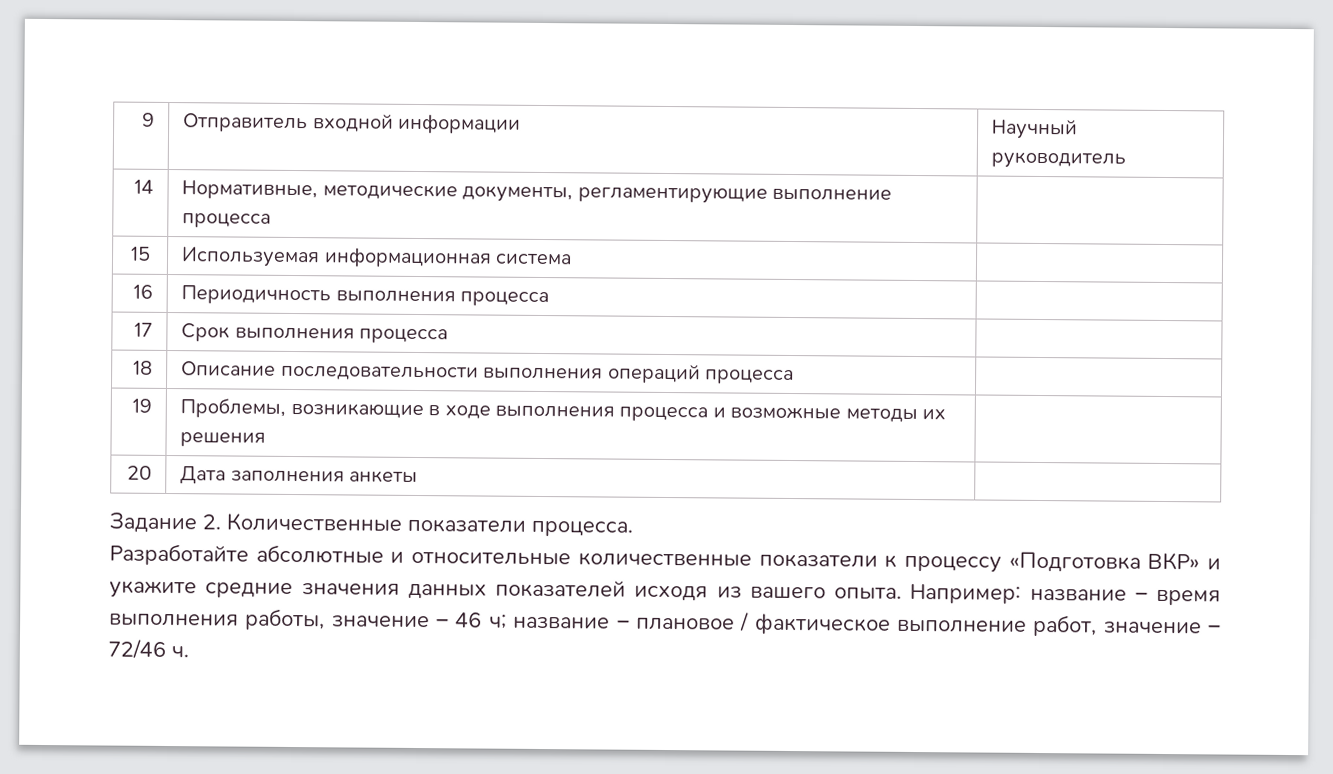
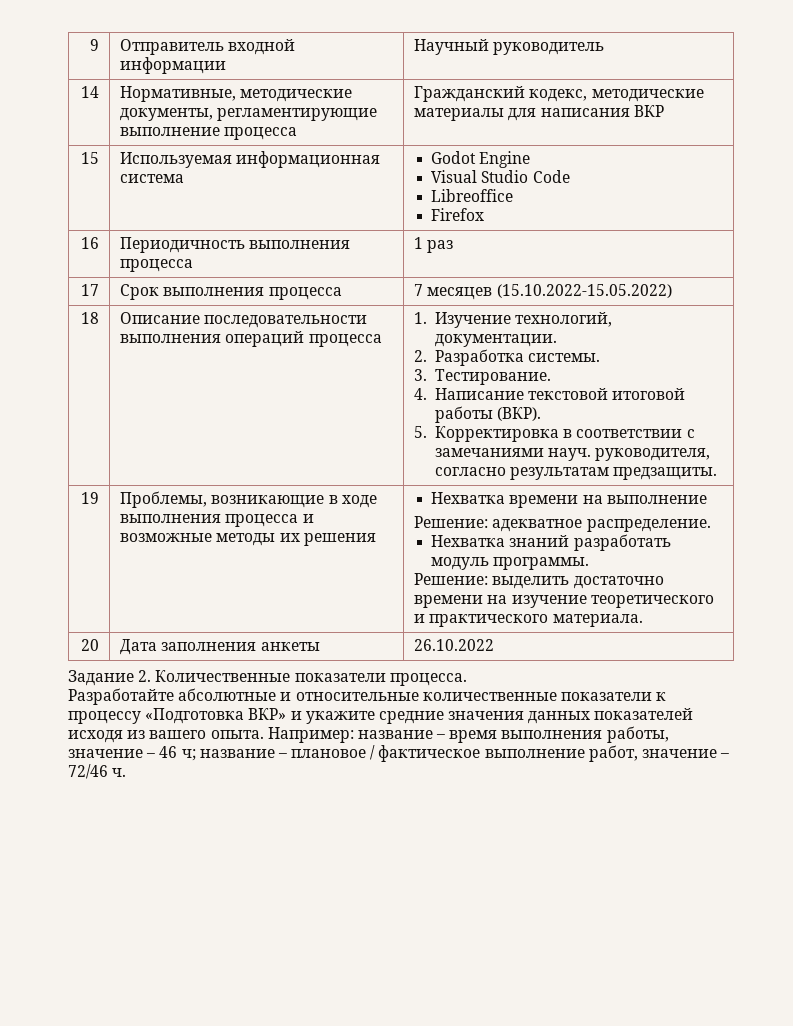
[129,246,151,261] [181,246,573,268] // 15 | Используемая информационная система | -> [414,86,704,102] [414,105,664,121] [80,152,99,164] [120,151,381,168] [120,174,185,183] [431,151,531,168] [431,170,570,183] [431,189,514,202] [431,208,485,221] Гражданский кодекс, методические материалы для написания ВКР // 15 | Используемая информационная система | Godot Engine // Visual Studio Code // Libreoffice // Firefox
(550, 299) none -> [414,237,454,253] 1 раз
(449, 336) none -> [414,284,672,300] 7 месяцев (15.10.2022-15.05.2022)
(795, 377) none -> [414,312,613,328] [434,334,557,347] [414,349,601,366] [414,369,551,385] [414,388,686,400] [434,406,542,423] [414,426,695,442] [434,448,711,461] [434,467,718,480] 1. Изучение технологий, документации. // 2. Разработка системы. // 3. Тестирование. // 4. Написание текстовой итоговой работы (ВКР). // 5. Корректировка в соответствии с замечаниями науч. руководителя, согласно результатам предзащиты.
(267, 439) none -> [431,492,707,508] [414,516,711,532] [431,534,671,551] [431,557,590,570] [414,573,664,589] [414,595,714,608] [414,614,643,627] Нехватка времени на выполнение // Решение: адекватное распределение. // Нехватка знаний разработать модуль программы. // Решение: выделить достаточно времени на изучение теоретического и практического материала.
(419, 477) none -> [414,639,495,651] 26.10.2022

